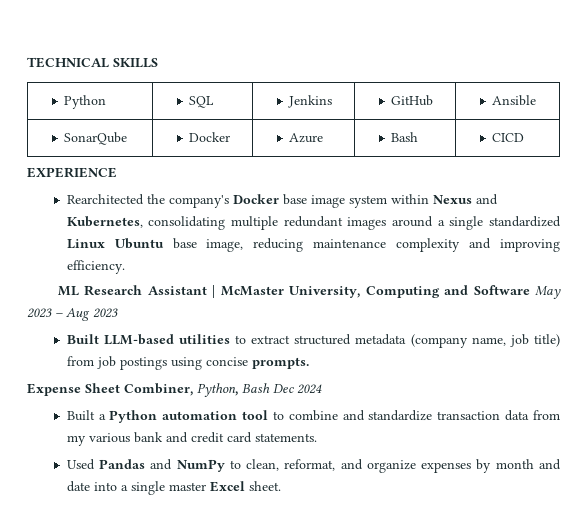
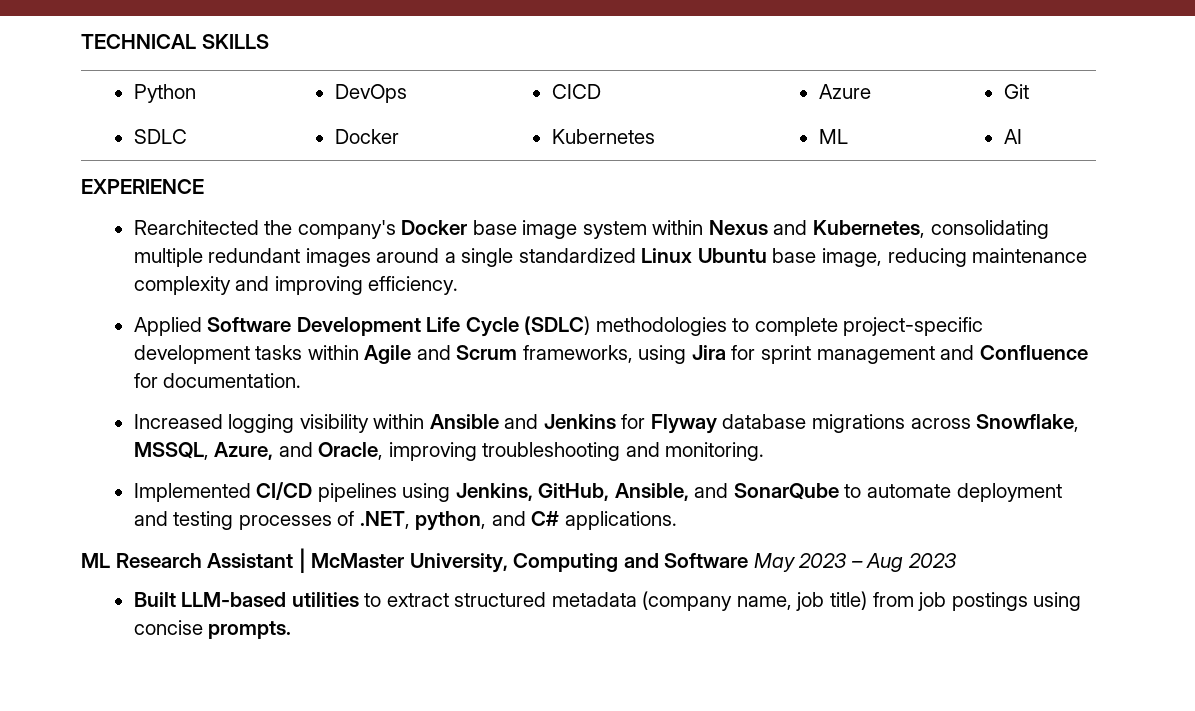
[189,96,215,108] [288,95,333,108] [391,95,434,106] [492,95,537,106] [64,132,128,145] [189,132,231,142] [289,133,324,143] [391,132,419,142] [492,133,525,142] SQL | Jenkins | GitHub | Ansible // SonarQube | Docker | Azure | Bash | CICD -> [334,84,407,103] [551,84,601,99] [818,84,871,99] [1003,84,1029,99] [133,129,187,144] [334,129,399,144] [551,129,655,144] [818,129,848,144] [1003,129,1022,144] DevOps | CICD | Azure | Git // SDLC | Docker | Kubernetes | ML | AI
(125, 267) none -> [133,316,984,337] [133,345,1088,364] [133,373,302,388] [133,414,1080,434] [133,442,765,461] [133,482,1062,502] [133,511,677,531] // Applied Software Development Life Cycle (SDLC) methodologies to complete project-specific development tasks within Agile and Scrum frameworks, using Jira for sprint management and Confluence for documentation. // Increased logging visibility within Ansible and Jenkins for Flyway database migrations across Snowflake, MSSQL, Azure, and Oracle, improving troubleshooting and monitoring. // Implemented CI/CD pipelines using Jenkins, GitHub, Ansible, and SonarQube to automate deployment and testing processes of .NET, python, and C# applications.
[27,383,322,397] [66,410,561,423] [66,432,317,446] [66,459,561,473] [66,481,281,495] // Expense Sheet Combiner, Python, Bash Dec 2024 // Built a Python automation tool to combine and standardize transaction data from my various bank and credit card statements. // Used Pandas and NumPy to clean, reformat, and organize expenses by month and date into a single master Excel sheet. -> (292, 630) none

